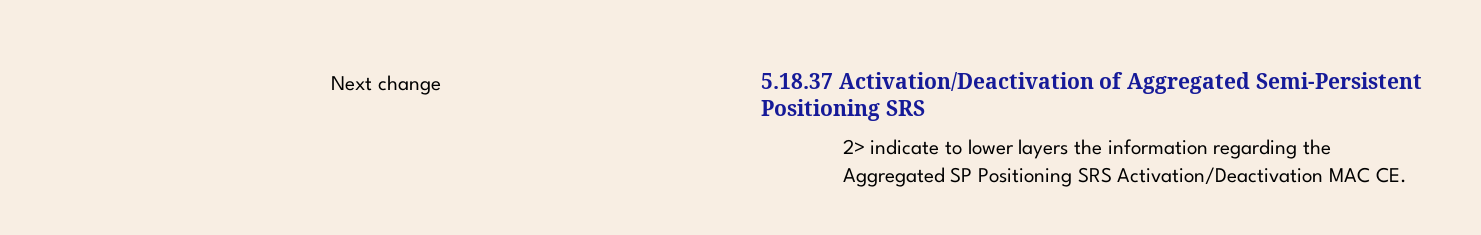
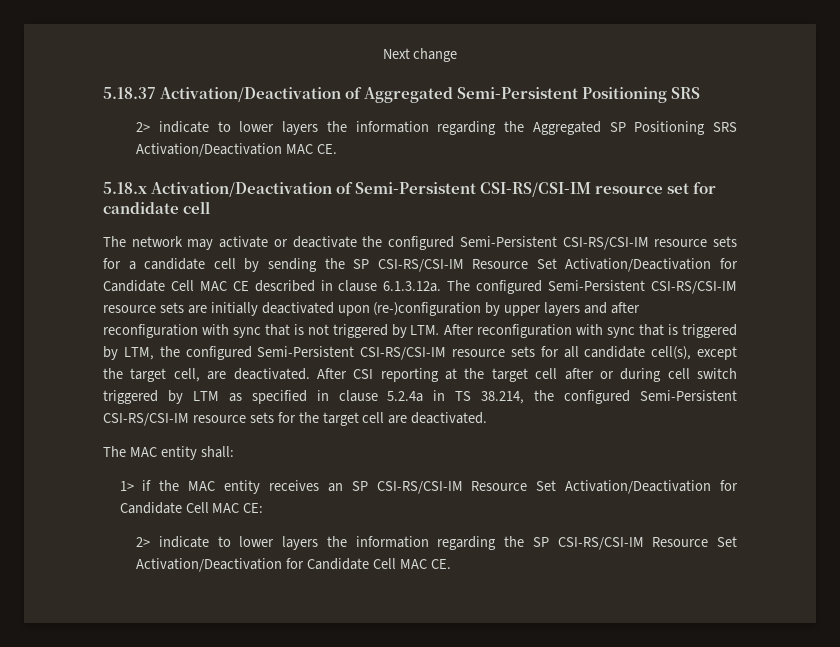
(1407, 175) none -> [103,182,717,197] [103,201,211,214] [103,236,737,250] [103,258,738,272] [103,280,737,294] [103,302,641,316] [103,324,737,338] [103,346,737,360] [103,368,737,382] [103,390,737,404] [103,412,488,426] [103,446,234,460] [119,480,739,494] [119,502,264,514] [136,536,737,550] [136,558,451,572] // 5.18.x Activation/Deactivation of Semi-Persistent CSI-RS/CSI-IM resource set for candidate cell // The network may activate or deactivate the configured Semi-Persistent CSI-RS/CSI-IM resource sets for a candidate cell by sending the SP CSI-RS/CSI-IM Resource Set Activation/Deactivation for Candidate Cell MAC CE described in clause 6.1.3.12a. The configured Semi-Persistent CSI-RS/CSI-IM resource sets are initially deactivated upon (re-)configuration by upper layers and after reconfiguration with sync that is not triggered by LTM. After reconfiguration with sync that is triggered by LTM, the configured Semi-Persistent CSI-RS/CSI-IM resource sets for all candidate cell(s), except the target cell, are deactivated. After CSI reporting at the target cell after or during cell switch triggered by LTM as specified in clause 5.2.4a in TS 38.214, the configured Semi-Persistent CSI-RS/CSI-IM resource sets for the target cell are deactivated. // The MAC entity shall: // 1> if the MAC entity receives an SP CSI-RS/CSI-IM Resource Set Activation/Deactivation for Candidate Cell MAC CE: // 2> indicate to lower layers the information regarding the SP CSI-RS/CSI-IM Resource Set Activation/Deactivation for Candidate Cell MAC CE.

